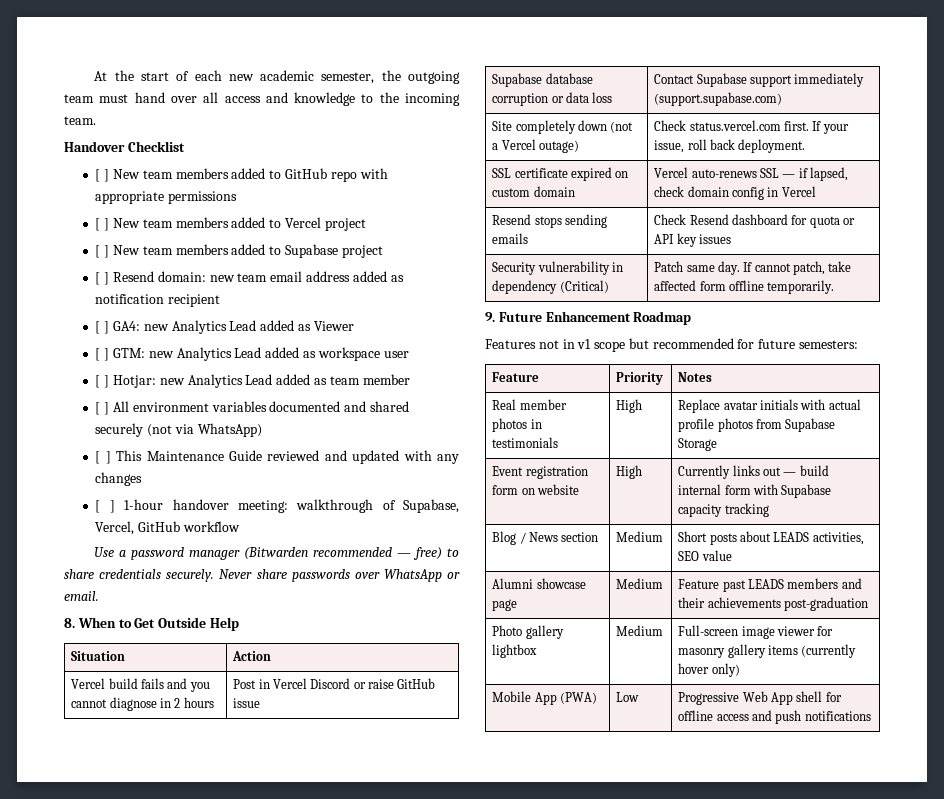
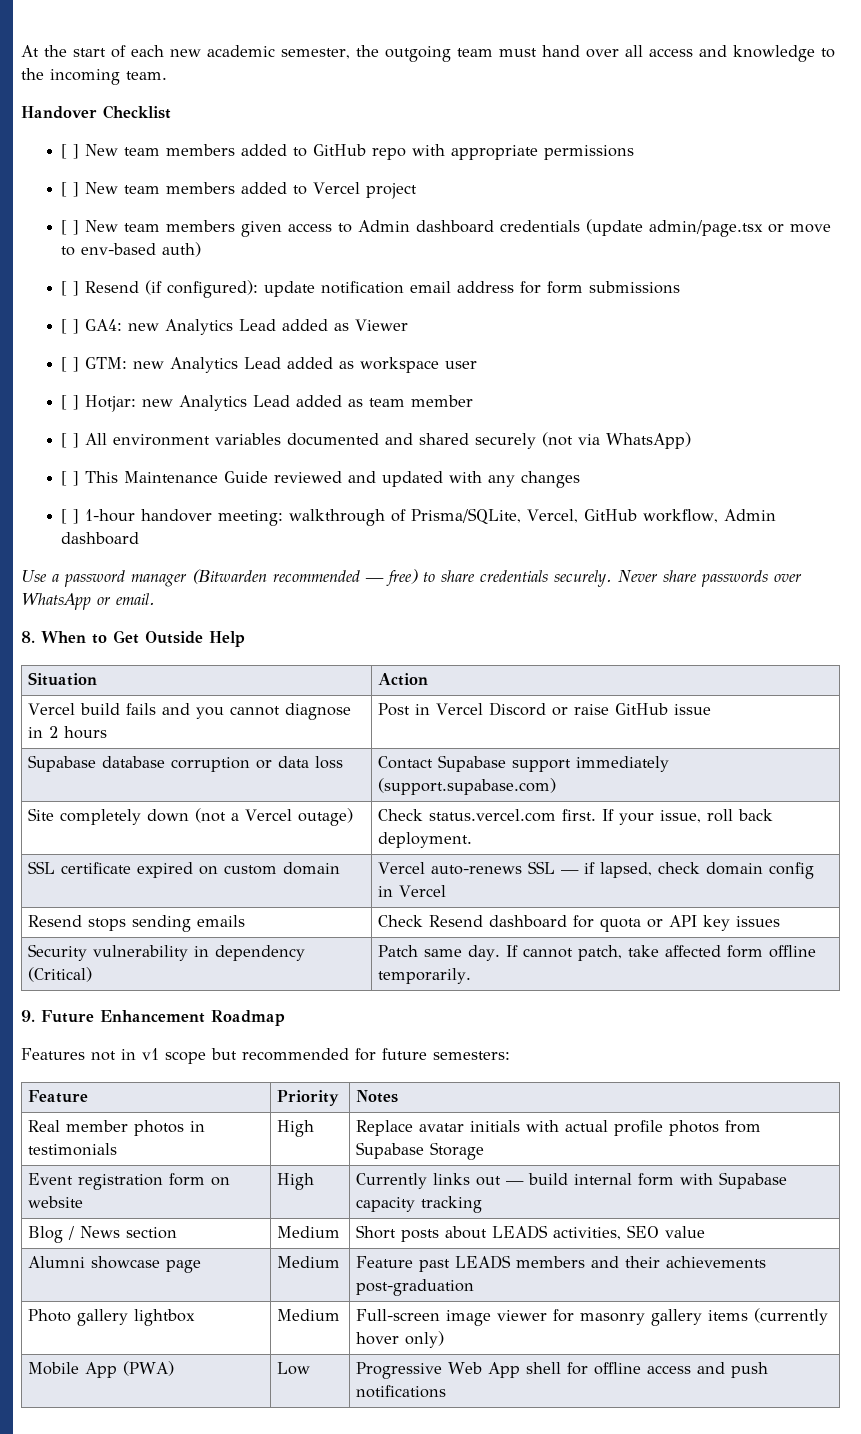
[231,244,383,258] [95,271,404,285] [95,294,221,307] added to Supabase project // [ ] Resend domain: new team email address added as notification recipient -> [241,219,832,237] [61,242,202,257] [61,280,681,298] given access to Admin dashboard credentials (update admin/page.tsx or move to env-based auth) // [ ] Resend (if configured): update notification email address for form submissions
[403,499,459,513] Supabase, -> [411,508,522,524] Prisma/SQLite,
[183,521,241,532] workflow -> [643,509,777,523] [61,532,140,545] workflow, Admin dashboard

